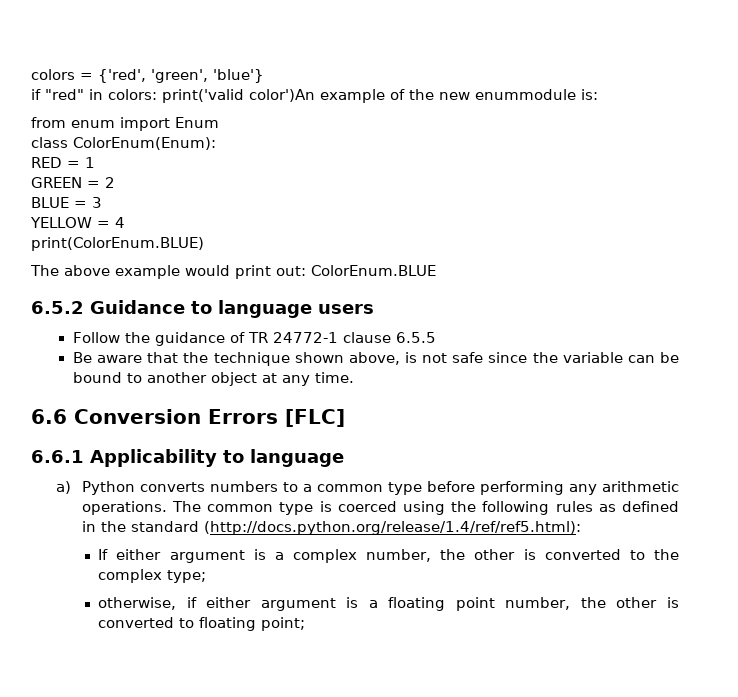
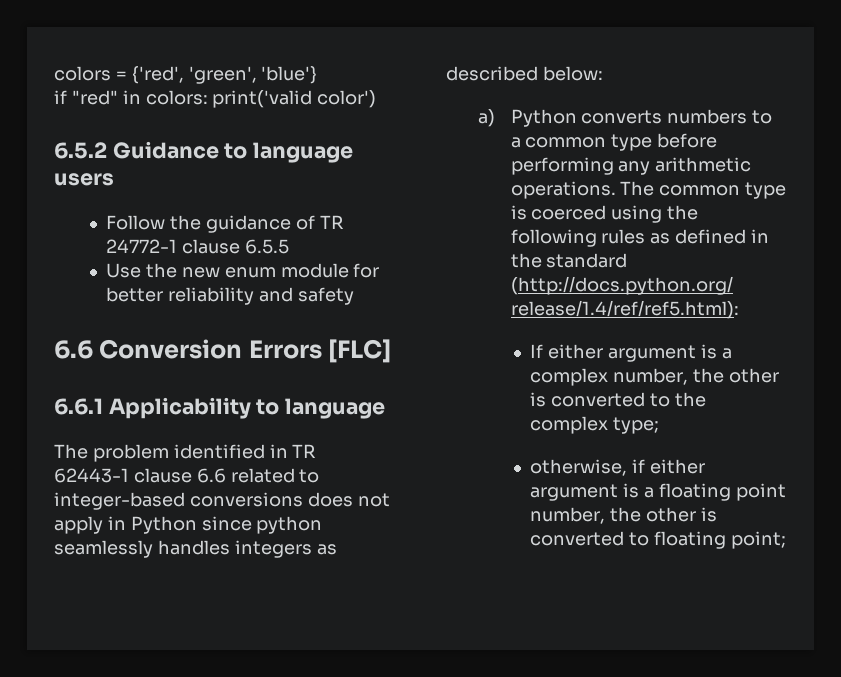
[249,89,598,103] [31,117,219,131] [31,137,216,150] [31,157,95,168] [31,177,115,188] [31,197,102,208] [30,217,125,228] [31,237,204,251] [30,265,436,279] color')An example of the new enummodule is: // from enum import Enum // class ColorEnum(Enum): // RED = 1 // GREEN = 2 // BLUE = 3 // YELLOW = 4 // print(ColorEnum.BLUE) // The above example would print out: ColorEnum.BLUE -> [317,90,377,108] color')
[72,352,680,366] [72,372,354,386] Be aware that the technique shown above, is not safe since the variable can be bound to another object at any time. -> [106,263,380,278] [106,287,354,305] Use the new enum module for better reliability and safety
(344, 458) none -> [54,444,317,462] [54,468,320,483] [54,492,390,510] [54,516,323,534] [54,540,337,558] [446,66,603,81] // The problem identified in TR 62443-1 clause 6.6 related to integer-based conversions does not apply in Python since python seamlessly handles integers as described below:

